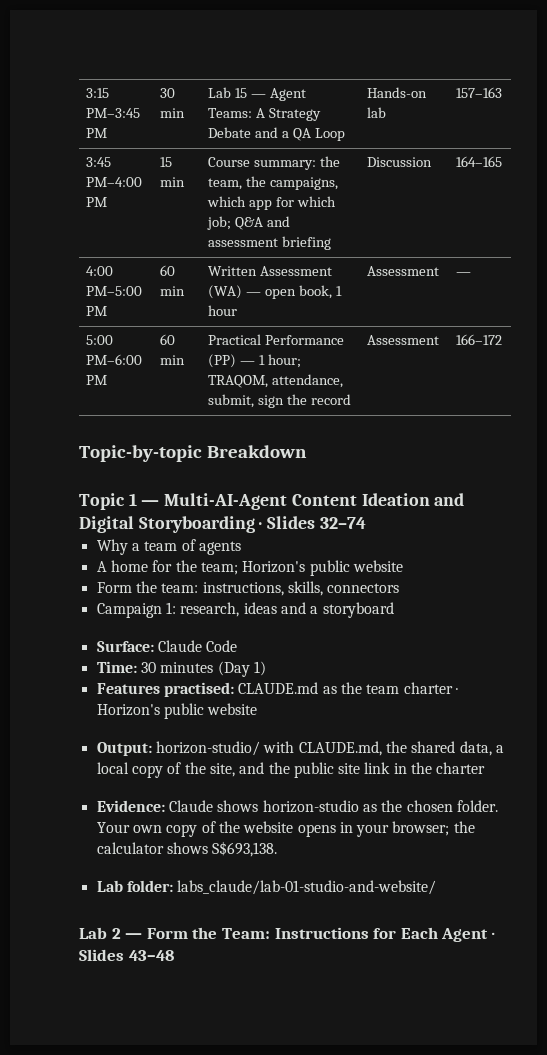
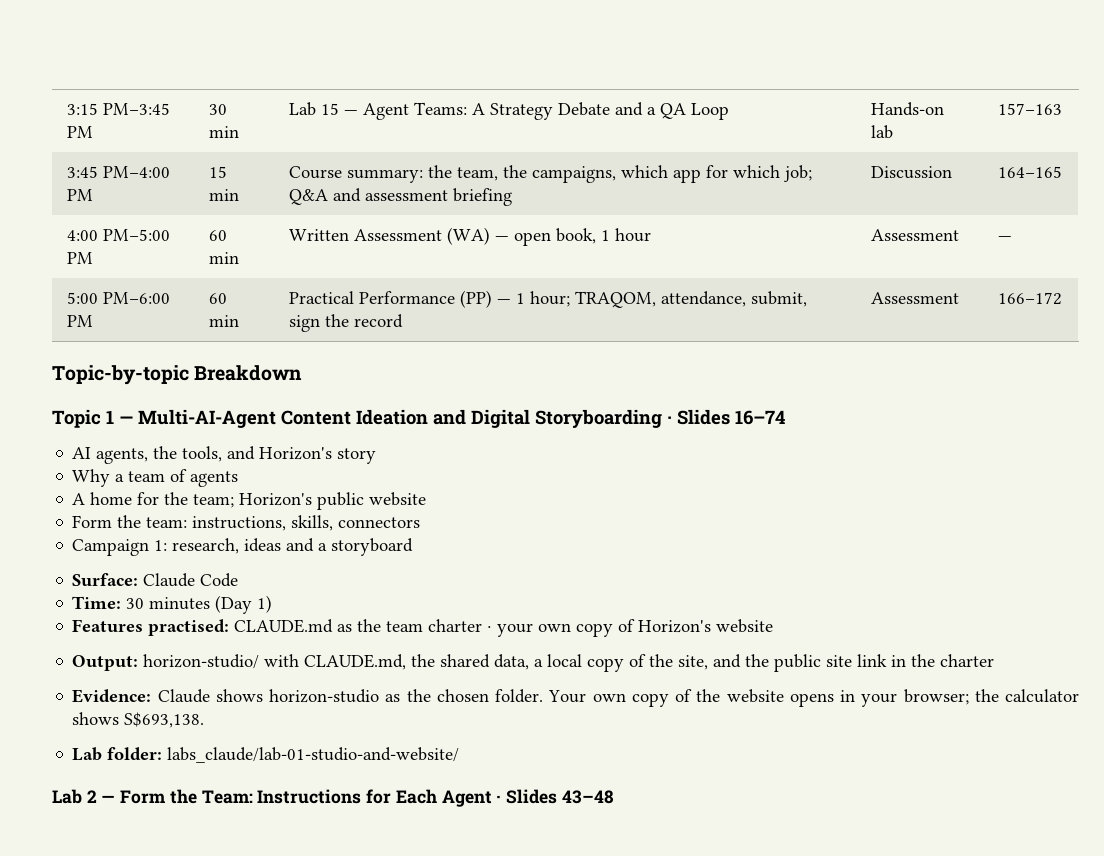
[319,517,366,529] 32–74 -> [735,410,785,425] [72,446,377,464] 16–74 // AI agents, the tools, and Horizon's story
[96,703,204,719] Horizon's public -> [497,619,712,637] your own copy of Horizon's

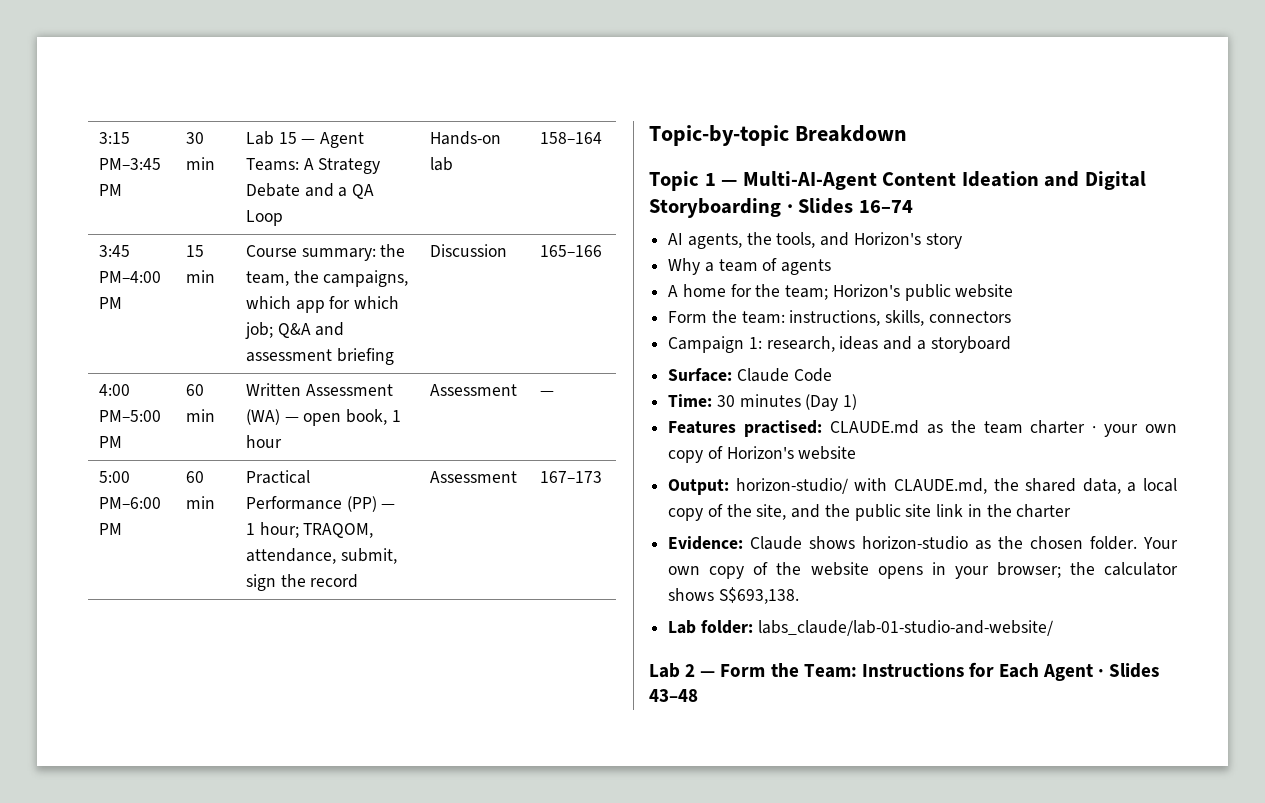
[997,103,1062,115] 157–163 -> [540,132,603,144] 158–164
[997,166,1062,178] 164–165 -> [540,245,603,257] 165–166
[997,292,1062,305] 166–172 -> [540,471,603,483] 167–173

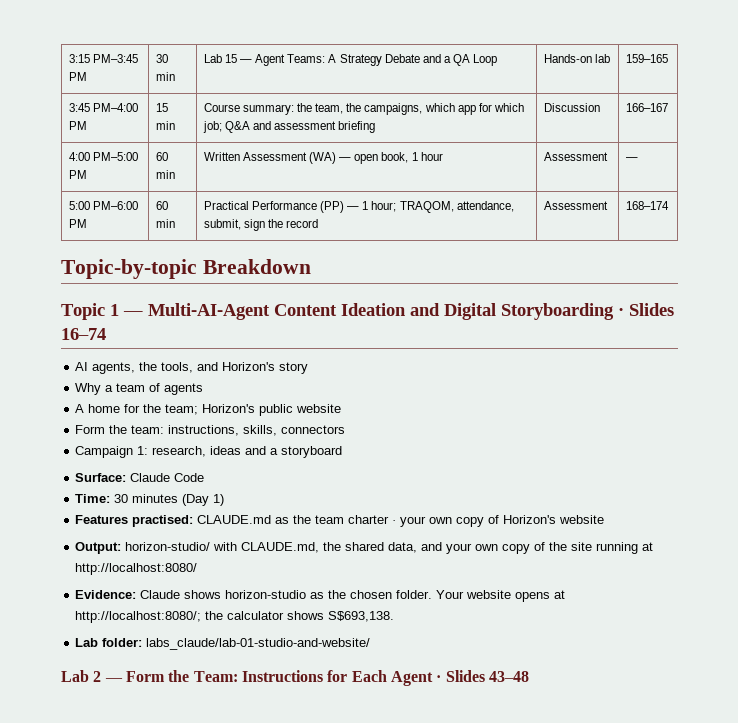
[540,132,603,144] 158–164 -> [625,54,668,63] 159–165
[540,245,603,257] 165–166 -> [625,103,668,112] 166–167
[540,471,603,483] 167–173 -> [625,201,669,210] 168–174
[1127,478,1177,492] [668,504,1072,521] a local copy of the site, and the public site link in the charter -> [421,542,654,554] [75,563,198,575] and your own copy of the site running at http://localhost:8080/
[668,562,1061,579] own copy of the website opens in your browser; -> [466,590,566,602] [75,611,202,623] website opens at http://localhost:8080/;

